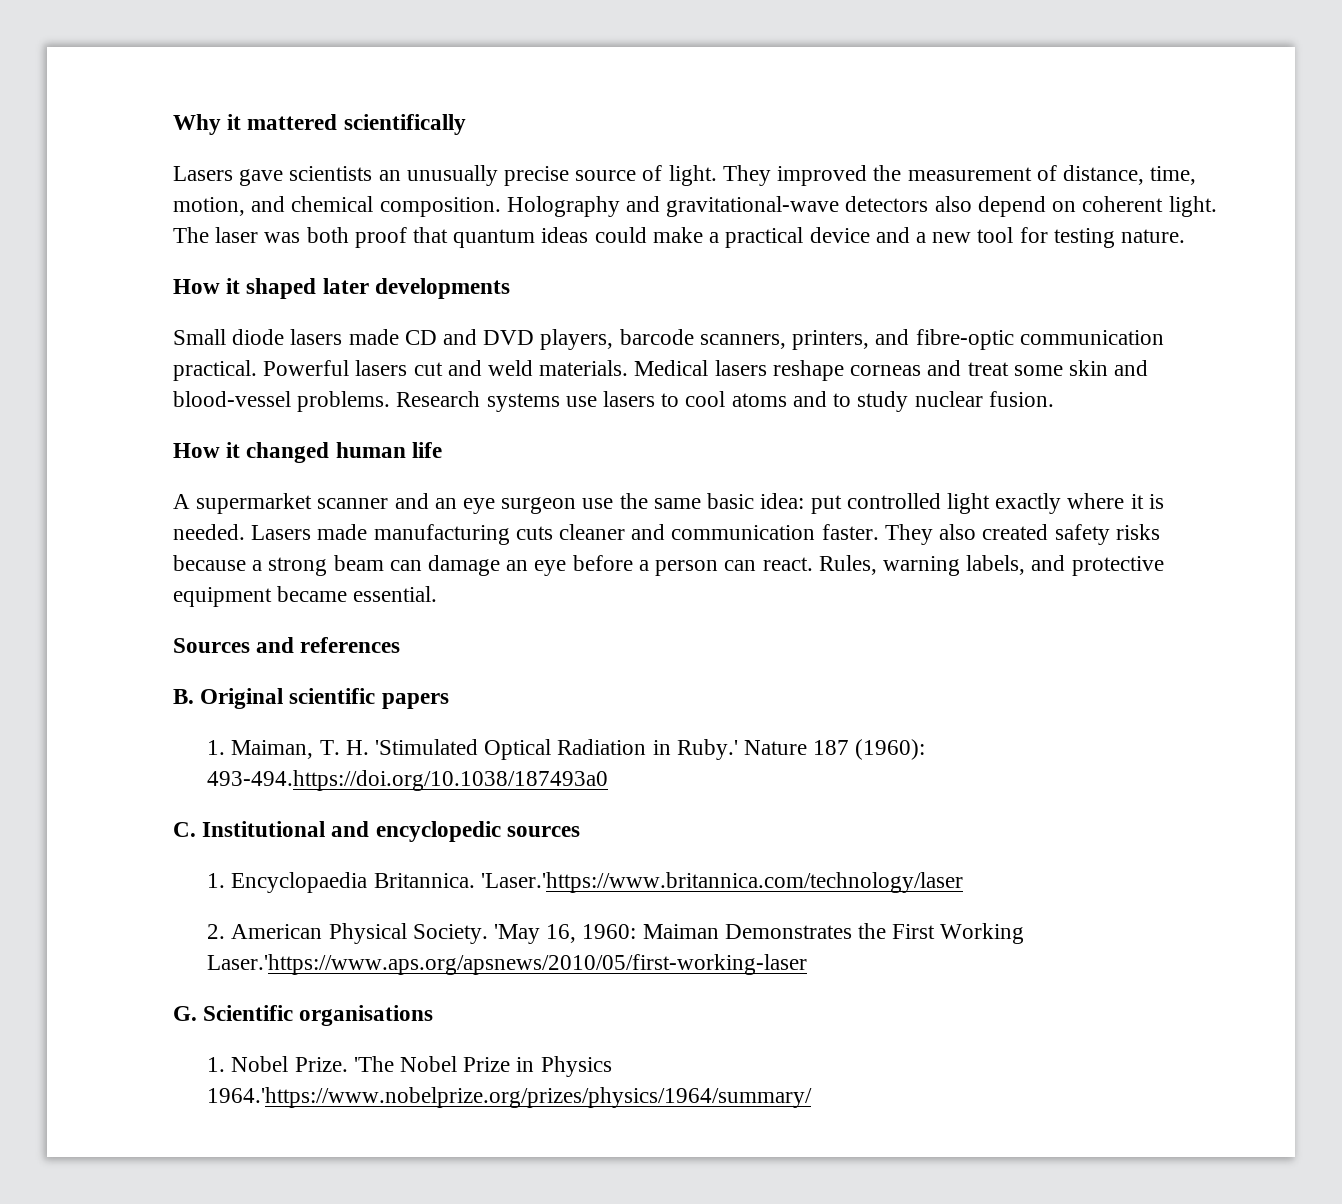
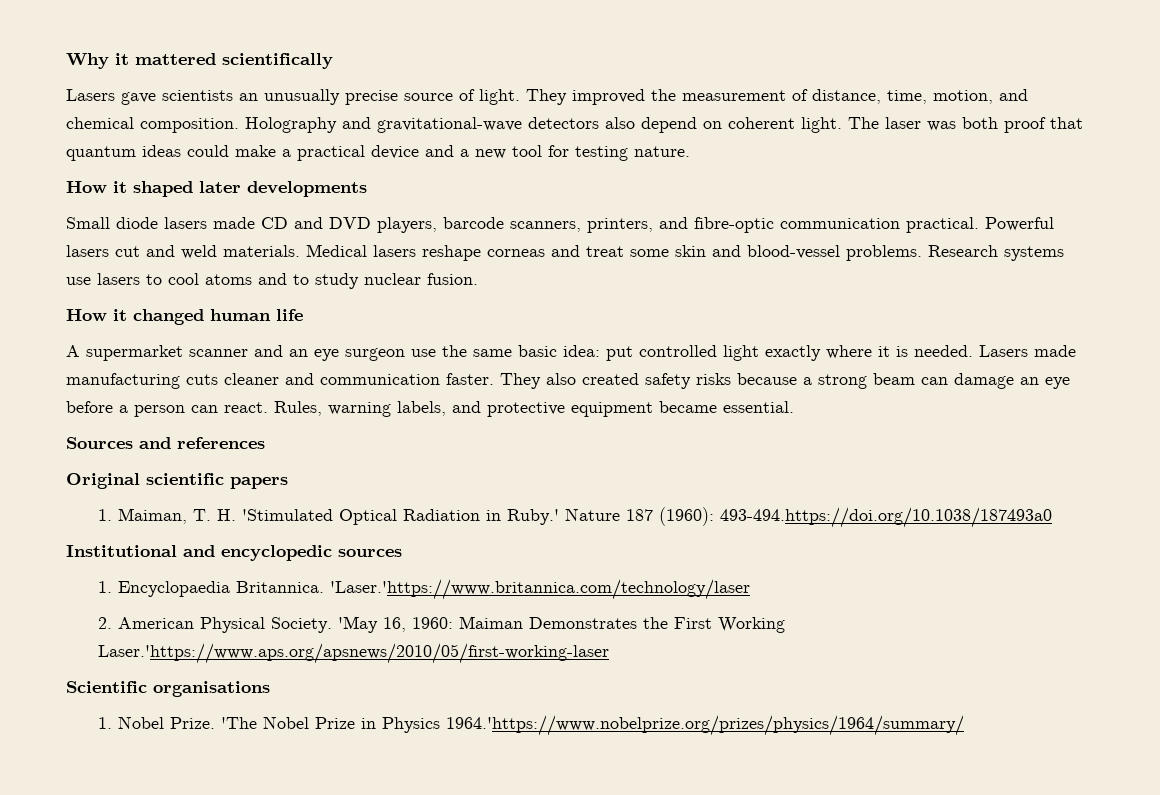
[173,689,194,704] B. -> (265, 443) none
[173,822,196,837] C. -> (1053, 517) none
[173,1006,197,1021] G. -> (610, 653) none

